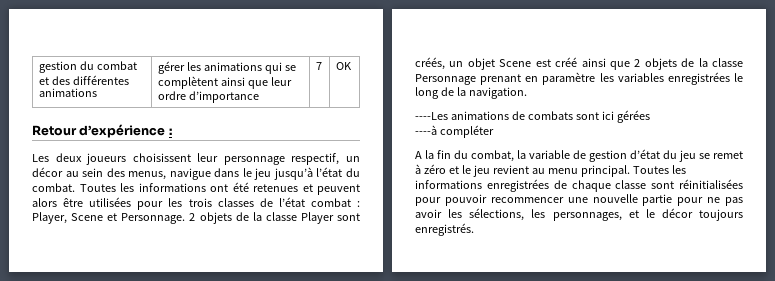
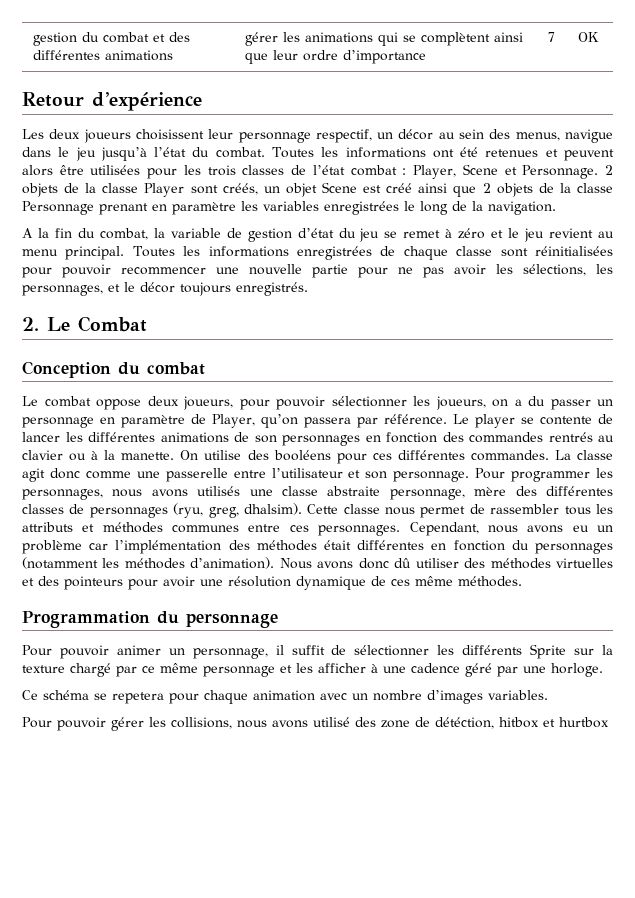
[168,128,172,135] : -> (202, 101) none
[415,110,650,123] [415,125,494,138] // ----Les animations de combats sont ici gérées // ----à compléter -> (556, 208) none
(474, 229) none -> [22,316,147,332] [22,361,205,378] [22,396,613,410] [22,414,613,428] [22,432,614,446] [22,450,613,464] [22,468,614,482] [22,486,613,500] [22,503,613,518] [22,522,614,536] [22,540,613,554] [22,557,613,569] [22,576,522,590] [22,611,278,628] [22,644,613,659] [22,663,603,677] [22,690,548,704] [22,717,609,731] // 2. Le Combat // Conception du combat // Le combat oppose deux joueurs, pour pouvoir sélectionner les joueurs, on a du passer un personnage en paramètre de Player, qu’on passera par référence. Le player se contente de lancer les différentes animations de son personnages en fonction des commandes rentrés au clavier ou à la manette. On utilise des booléens pour ces différentes commandes. La classe agit donc comme une passerelle entre l’utilisateur et son personnage. Pour programmer les personnages, nous avons utilisés une classe abstraite personnage, mère des différentes classes de personnages (ryu, greg, dhalsim). Cette classe nous permet de rassembler tous les attributs et méthodes communes entre ces personnages. Cependant, nous avons eu un problème car l’implémentation des méthodes était différentes en fonction du personnages (notamment les méthodes d’animation). Nous avons donc dû utiliser des méthodes virtuelles et des pointeurs pour avoir une résolution dynamique de ces même méthodes. // Programmation du personnage // Pour pouvoir animer un personnage, il suffit de sélectionner les différents Sprite sur la texture chargé par ce même personnage et les afficher à une cadence géré par une horloge. // Ce schéma se repetera pour chaque animation avec un nombre d’images variables. // Pour pouvoir gérer les collisions, nous avons utilisé des zone de détéction, hitbox et hurtbox

